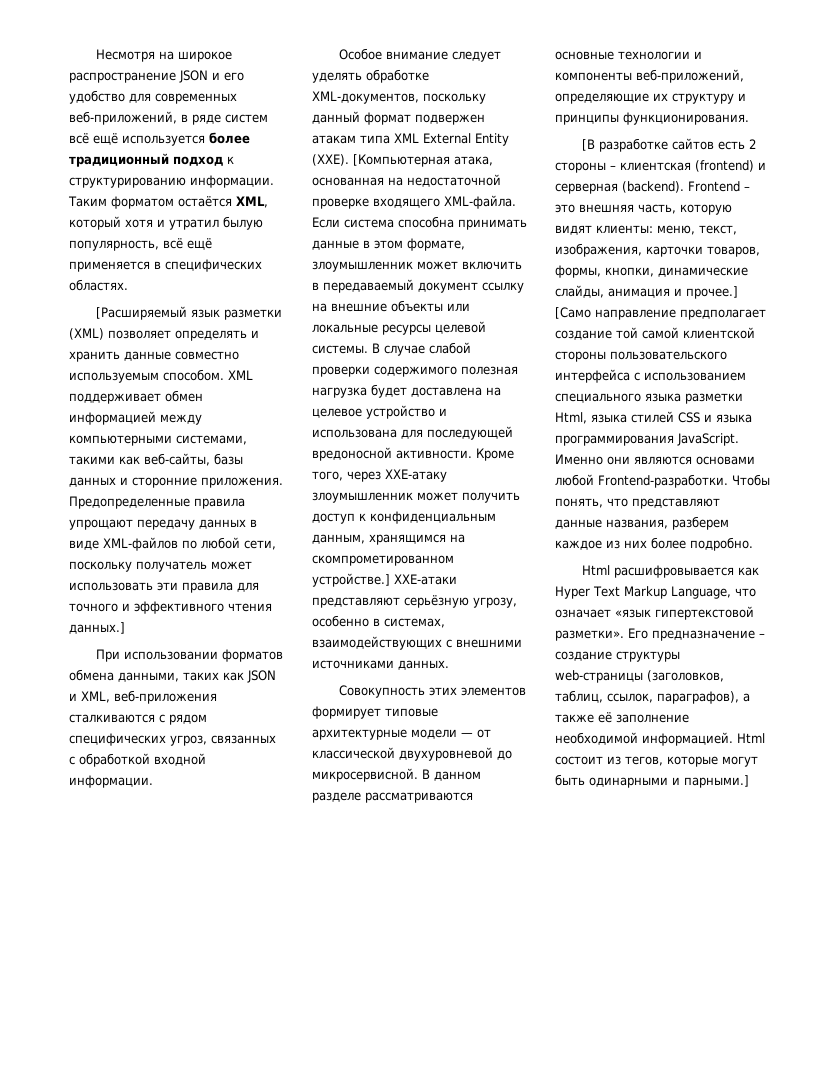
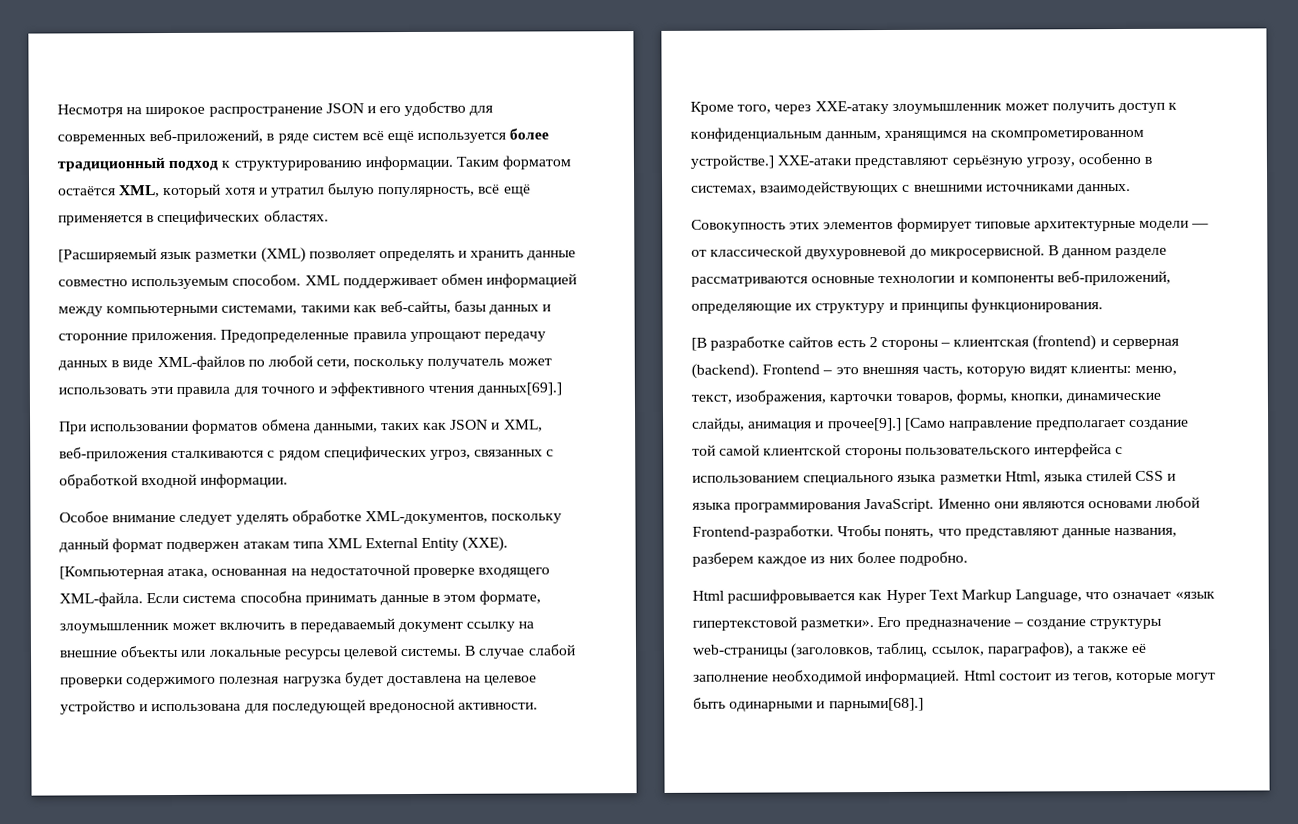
[69,622,125,634] данных.] -> [477,382,563,396] данных[69].]
[686,286,738,299] прочее.] -> [827,417,902,432] прочее[9].]
[684,775,749,788] парными.] -> [828,697,924,712] парными[68].]

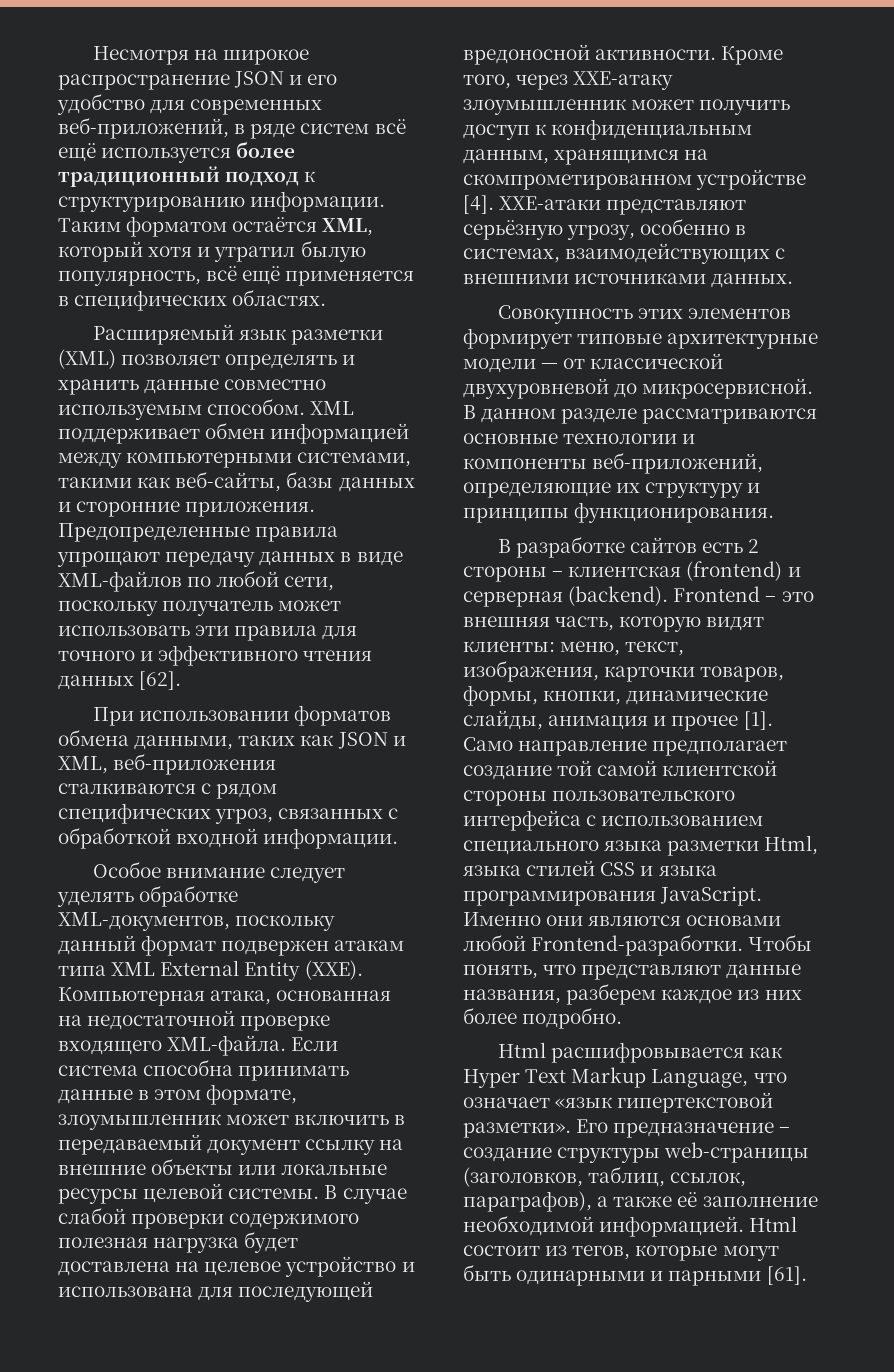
[58,248,157,263] [Расширяемый -> [92,324,234,345] Расширяемый
[477,382,563,396] данных[69].] -> [58,671,182,690] данных [62].
[59,566,164,580] [Компьютерная -> [58,987,205,1006] Компьютерная
[690,154,774,169] устройстве.] -> [696,169,807,190] [463,195,494,214] устройстве [4].
[691,337,707,351] [В -> [497,539,511,553] В
[827,417,946,432] прочее[9].] [Само -> [671,711,773,731] [463,737,513,751] прочее [1]. Само
[828,697,924,712] парными[68].] -> [668,1266,807,1286] парными [61].

